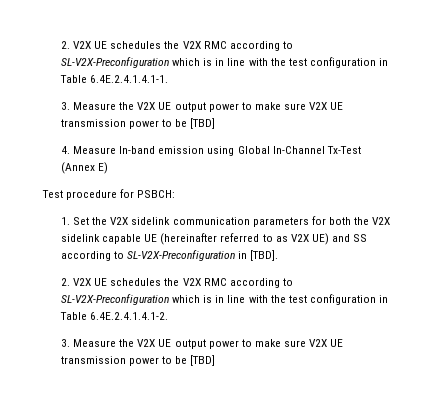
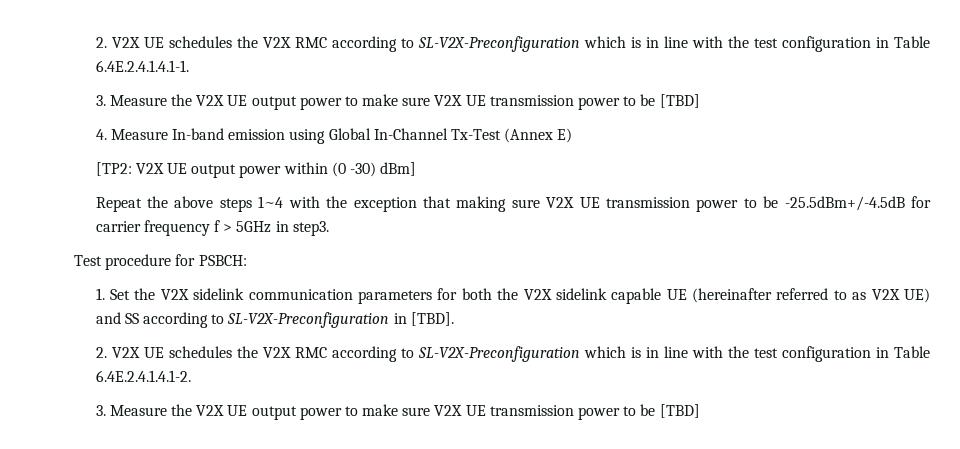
(109, 168) none -> [95,162,417,178] [95,196,931,212] [95,220,329,236] // [TP2: V2X UE output power within (0 -30) dBm] // Repeat the above steps 1~4 with the exception that making sure V2X UE transmission power to be -25.5dBm+/-4.5dB for carrier frequency f > 5GHz in step3.

